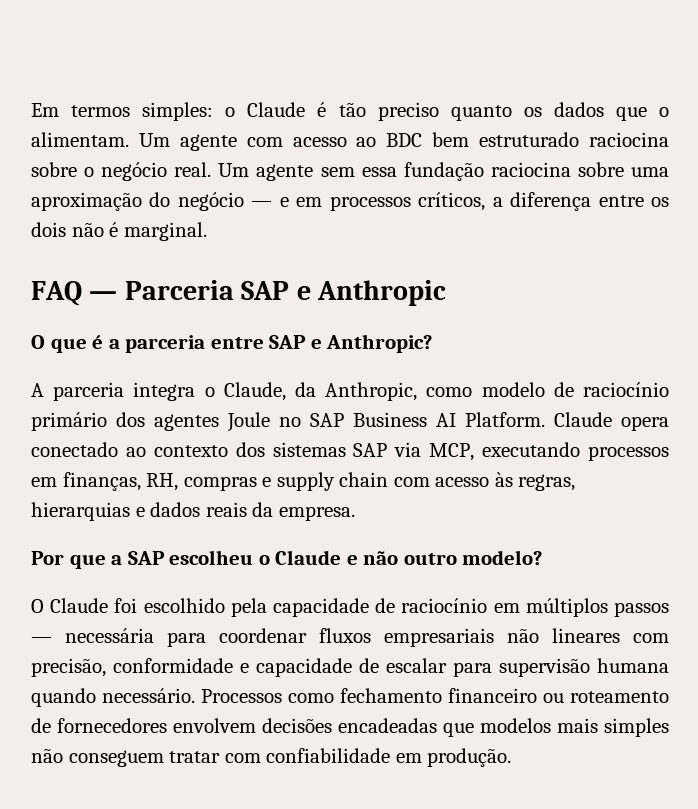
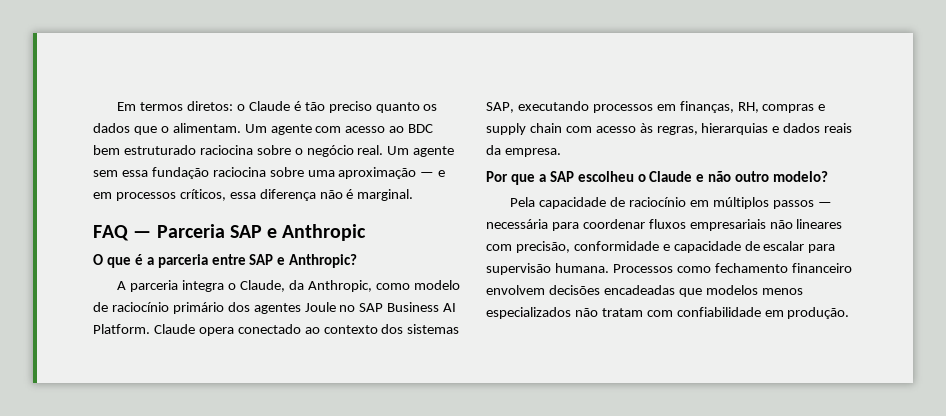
[142,102,214,121] simples: -> [187,101,234,111] diretos:
[149,192,244,211] do negócio -> (417, 173) none
[492,192,669,211] [31,222,66,237] a diferença entre os dois -> [229,189,316,201] essa diferença
[353,442,475,461] SAP via MCP, -> [486,102,514,113] SAP,
[31,598,267,617] O Claude foi escolhido pela -> [510,197,536,207] Pela
[597,658,669,673] [31,688,195,707] humana quando necessário. -> [554,263,609,273] humana.
[543,691,669,703] [31,718,167,733] ou roteamento de fornecedores -> (852, 268) none
[557,718,669,737] [31,748,221,767] mais simples não conseguem tratar -> [761,288,803,295] [486,307,643,319] menos especializados não tratam

